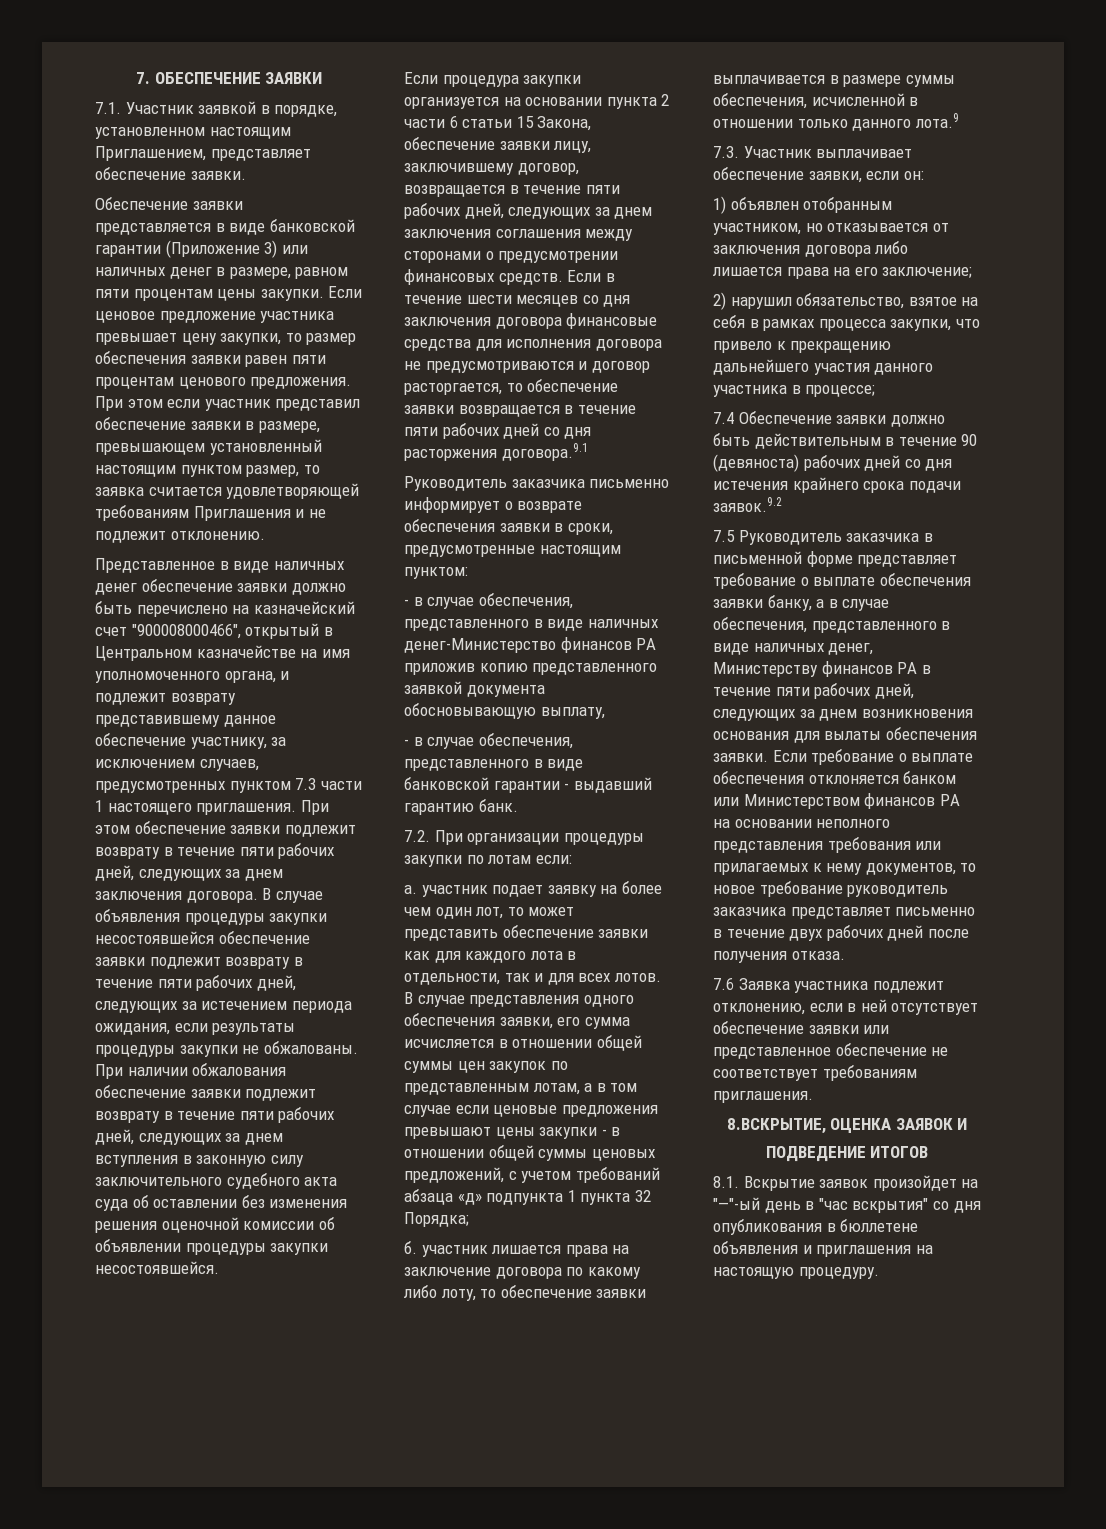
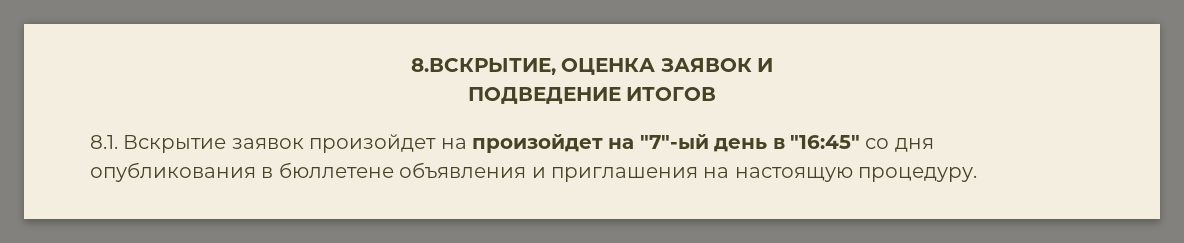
[135,72,323,84] [95,101,338,117] [95,127,291,139] [95,146,311,161] [95,167,246,180] [95,197,243,210] [95,219,355,235] [95,240,308,258] [95,267,349,279] [95,286,363,301] [95,311,335,323] [95,333,357,345] [95,351,326,367] [95,377,352,389] [95,396,361,411] [95,417,320,433] [95,439,322,455] [95,465,320,477] [95,483,360,499] [95,505,326,521] [95,531,265,543] [95,558,344,573] [95,579,346,595] [95,601,355,617] [95,623,333,639] [95,645,350,661] [95,671,290,683] [95,693,236,705] [95,715,276,727] [95,733,287,749] [95,759,259,771] [95,778,362,793] [95,800,329,815] [95,821,356,837] [95,843,335,859] [95,865,283,881] [95,888,323,903] [95,909,328,925] [95,931,310,944] [95,957,303,969] [95,975,296,991] [95,1001,352,1013] [95,1023,296,1035] [95,1041,358,1057] [95,1063,287,1079] [95,1085,317,1101] [95,1107,335,1123] [95,1129,283,1145] [95,1155,304,1167] [95,1173,338,1189] [95,1195,348,1211] [95,1217,335,1233] [95,1239,329,1255] [95,1261,219,1274] [404,72,582,87] [404,94,670,109] [404,116,592,131] [404,137,592,153] [404,163,579,175] [404,185,620,197] [404,203,653,219] [404,229,634,241] [404,251,619,263] [404,269,615,285] [404,295,631,307] [404,313,658,329] [404,339,662,351] [404,361,650,373] [404,379,619,395] [404,405,636,417] [404,423,592,439] [404,443,588,461] [404,476,670,491] [404,497,583,513] [404,519,613,535] [404,545,621,557] [404,567,468,579] [404,593,573,609] [404,619,658,631] [404,637,657,653] [404,663,658,675] [404,681,545,697] [404,703,605,719] [404,733,573,749] [404,759,584,771] [404,777,652,793] [404,799,518,815] [404,830,644,845] [404,855,572,867] [404,881,662,897] [404,907,575,919] [404,925,649,941] [404,951,577,963] [404,973,661,985] [404,992,634,1007] [404,1013,630,1029] [404,1035,642,1051] [404,1061,568,1073] [404,1083,638,1095] [404,1105,658,1117] [404,1127,621,1139] [404,1145,655,1161] [404,1167,660,1183] [404,1189,651,1205] [404,1212,469,1227] [404,1241,630,1257] [404,1267,641,1279] [404,1285,647,1301] [713,75,955,87] [713,93,919,109] [713,113,959,131] [713,146,913,158] [713,167,924,183] [713,196,893,214] [713,223,949,235] [713,241,909,257] [713,267,973,279] [713,292,979,310] [713,315,980,331] [713,341,892,353] [713,359,934,375] [713,385,876,397] [713,411,945,427] [713,433,978,449] [713,454,953,472] [713,477,961,493] [713,497,782,512] [713,530,933,545] [713,551,958,567] [713,573,971,589] [713,595,890,611] [713,617,951,633] [713,643,874,655] [713,661,931,677] [713,683,914,699] [713,709,973,721] [713,727,977,743] [713,749,974,765] [713,771,957,784] [713,793,960,809] [713,819,891,828] [713,837,942,853] [713,863,977,875] [713,881,949,897] [713,907,976,919] [713,925,969,941] [713,951,845,963] [713,978,944,993] [713,999,979,1015] [713,1021,890,1034] [713,1043,949,1059] [713,1065,917,1081] [713,1091,813,1103] 7. ОБЕСПЕЧЕНИЕ ЗАЯВКИ // 7.1. Участник заявкой в порядке, установленном настоящим Приглашением, представляет обеспечение заявки. // Обеспечение заявки представляется в виде банковской гарантии (Приложение 3) или наличных денег в размере, равном пяти процентам цены закупки. Если ценовое предложение участника превышает цену закупки, то размер обеспечения заявки равен пяти процентам ценового предложения. При этом если участник представил обеспечение заявки в размере, превышающем установленный настоящим пунктом размер, то заявка считается удовлетворяющей требованиям Приглашения и не подлежит отклонению. // Представленное в виде наличных денег обеспечение заявки должно быть перечислено на казначейский счет "900008000466", открытый в Центральном казначействе на имя уполномоченного органа, и подлежит возврату представившему данное обеспечение участнику, за исключением случаев, предусмотренных пунктом 7.3 части 1 настоящего приглашения. При этом обеспечение заявки подлежит возврату в течение пяти рабочих дней, следующих за днем заключения договора. В случае объявления процедуры закупки несостоявшейся обеспечение заявки подлежит возврату в течение пяти рабочих дней, следующих за истечением периода ожидания, если результаты процедуры закупки не обжалованы. При наличии обжалования обеспечение заявки подлежит возврату в течение пяти рабочих дней, следующих за днем вступления в законную силу заключительного судебного акта суда об оставлении без изменения решения оценочной комиссии об объявлении процедуры закупки несостоявшейся. // Если процедура закупки организуется на основании пункта 2 части 6 статьи 15 Закона, обеспечение заявки лицу, заключившему договор, возвращается в течение пяти рабочих дней, следующих за днем заключения соглашения между сторонами о предусмотрении финансовых средств. Если в течение шести месяцев со дня заключения договора финансовые средства для исполнения договора не предусмотриваются и договор расторгается, то обеспечение заявки возвращается в течение пяти рабочих дней со дня расторжения договора.9.1 // Руководитель заказчика письменно информирует о возврате обеспечения заявки в сроки, предусмотренные настоящим пунктом: // - в случае обеспечения, представленного в виде наличных денег-Министерствo финансов РА приложив копию представленного заявкой документа обосновывающую выплату, // - в случае обеспечения, представленного в виде банковской гарантии - выдавший гарантию банк. // 7.2. При организации процедуры закупки по лотам если: // а. участник подает заявку на более чем один лот, то может представить обеспечение заявки как для каждого лота в отдельности, так и для всех лотов. В случае представления одного обеспечения заявки, его сумма исчисляется в отношении общей суммы цен закупок по представленным лотам, а в том случае eсли ценовые предложения превышают цены закупки - в отношении общей суммы ценовых предложений, с учетом требований абзаца «д» подпункта 1 пункта 32 Порядка; // б. участник лишается права на заключение договора по какому либо лоту, то обеспечение заявки выплачивается в размере суммы обеспечения, исчисленной в отношении только данного лота.9 // 7.3. Участник выплачивает обеспечение заявки, если он: // 1) объявлен отобранным участником, но отказывается от заключения договора либо лишается права на его заключение; // 2) нарушил обязательство, взятое на себя в рамках процесса закупки, что привело к прекращению дальнейшего участия данного участника в процессе; // 7.4 Обеспечение заявки должно быть действительным в течение 90 (девяноста) рабочих дней со дня истечения крайнего срока подачи заявок.9.2 // 7.5 Руководитель заказчика в письменной форме представляет требование о выплате обеспечения заявки банку, а в случае обеспечения, представленного в виде наличных денег, Министерству финансов РА в течение пяти рабочих дней, следующих за днем возникновения основания для вылаты обеспечения заявки. Если требование о выплате обеспечения отклоняется банком или Министерством финансов РА на основании неполного представления требования или прилагаемых к нему документов, то новое требование руководитель заказчика представляет письменно в течение двух рабочих дней после получения отказа. // 7.6 Заявка участника подлежит отклонению, если в ней отсутствует обеспечение заявки или представленное обеспечение не соответствует требованиям приглашения. // -> (410, 66) none
[713,1197,929,1213] "—"-ый день в "час вскрытия" -> [472,134,860,153] произойдет на "7"-ый день в "16:45"

